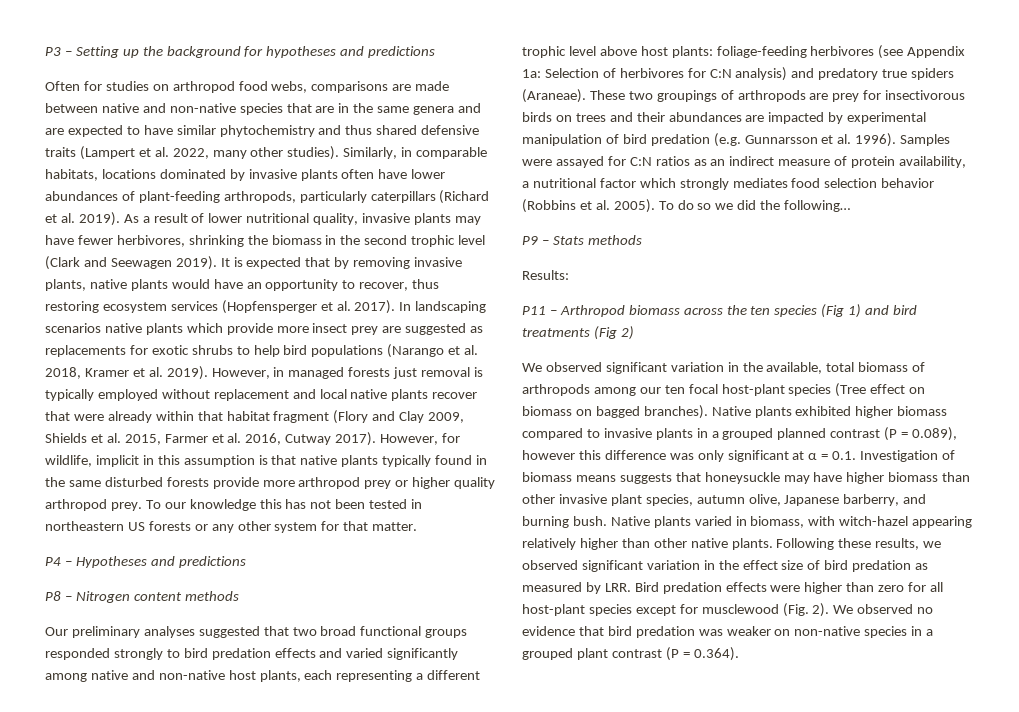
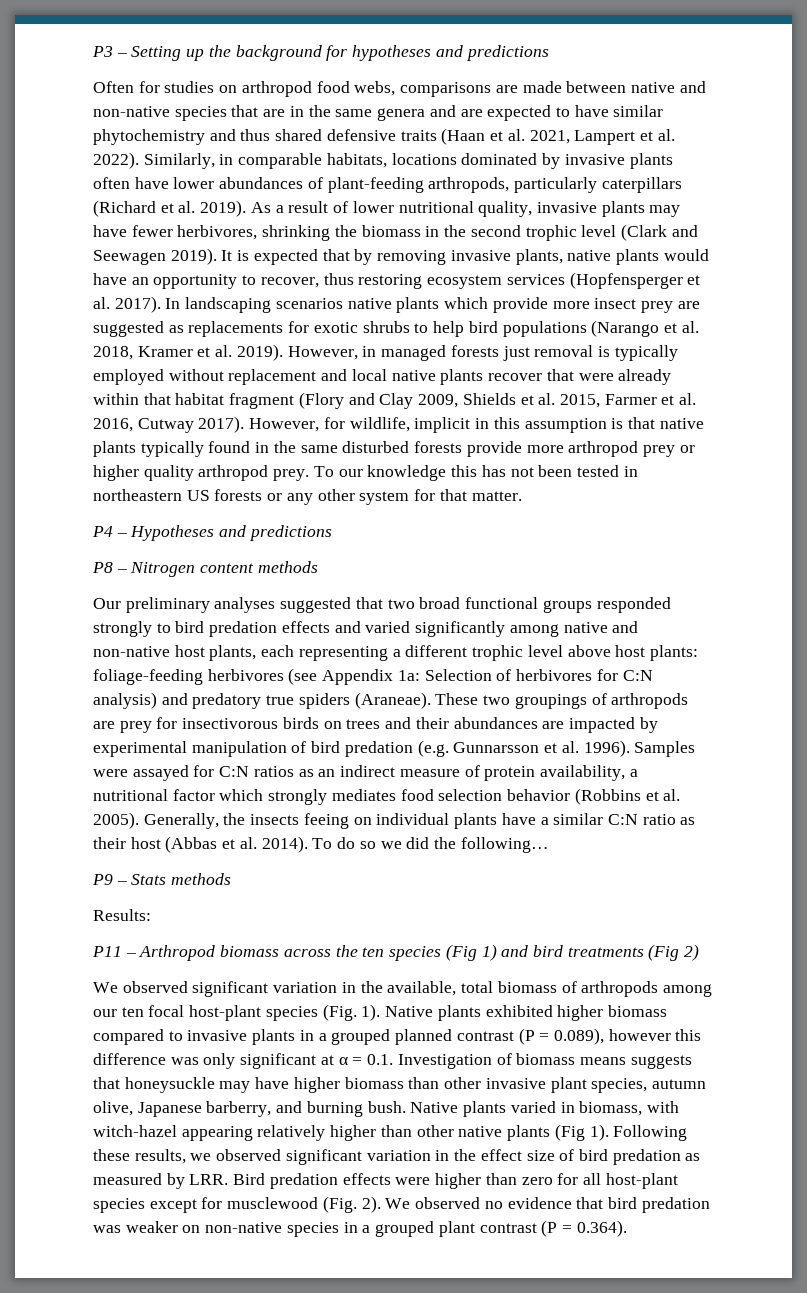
[79,146,340,160] (Lampert et al. 2022, many other studies). -> [441,128,675,145] [93,152,139,169] (Haan et al. 2021, Lampert et al. 2022).
(655, 206) none -> [143,813,696,829] [93,836,308,853] Generally, the insects feeing on individual plants have a similar C:N ratio as their host (Abbas et al. 2014).
[835,383,926,397] [522,405,708,419] (Tree effect on biomass on bagged branches). -> [322,1004,381,1021] (Fig. 1).
[731,538,773,550] plants. -> [507,1124,609,1141] plants (Fig 1).

